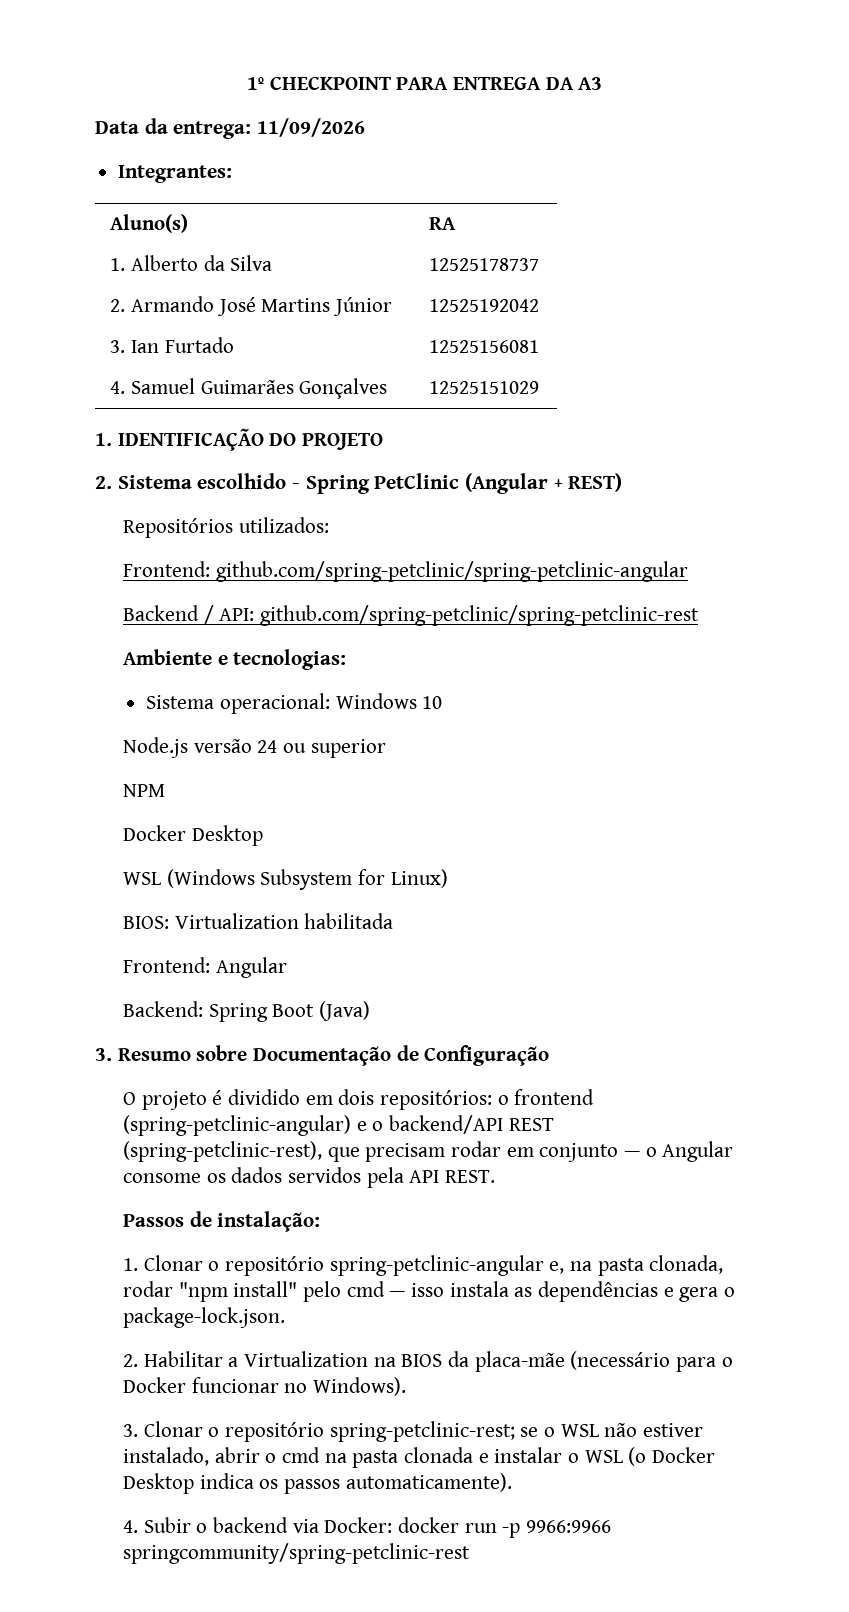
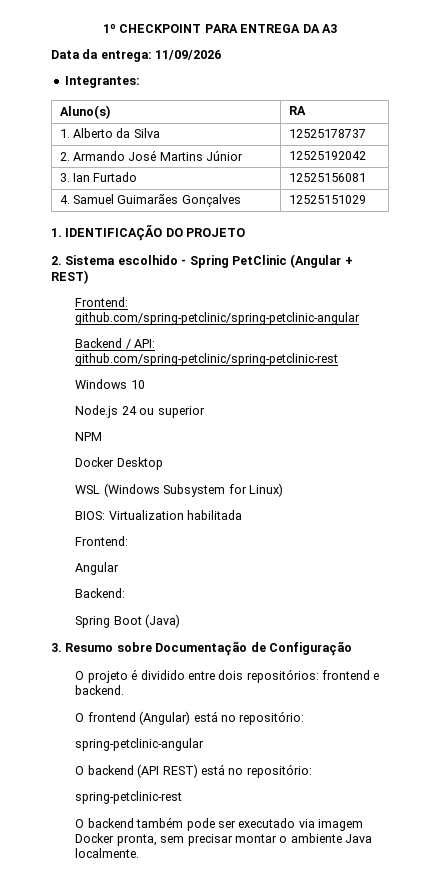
[123,517,329,538] // Repositórios utilizados: -> (88, 277) none
[123,649,347,670] [146,693,330,714] Ambiente e tecnologias: // Sistema operacional: -> (339, 359) none
[193,739,252,753] versão -> (119, 411) none
(211, 965) none -> (129, 541) //
(204, 1009) none -> (126, 593) //
[305,1095,333,1105] em -> [187,671,215,680] entre
[497,1089,595,1105] [123,1115,554,1136] [123,1141,734,1162] [123,1167,496,1188] [123,1211,321,1232] [123,1255,724,1276] [123,1281,736,1302] [123,1307,286,1328] [123,1351,733,1372] [123,1377,407,1396] [123,1421,704,1442] [123,1447,716,1468] [123,1473,512,1494] [123,1517,612,1538] [123,1543,471,1564] o frontend (spring-petclinic-angular) e o backend/API REST (spring-petclinic-rest), que precisam rodar em conjunto — o Angular consome os dados servidos pela API REST. // Passos de instalação: // 1. Clonar o repositório spring-petclinic-angular e, na pasta clonada, rodar "npm install" pelo cmd — isso instala as dependências e gera o package-lock.json. // 2. Habilitar a Virtualization na BIOS da placa-mãe (necessário para o Docker funcionar no Windows). // 3. Clonar o repositório spring-petclinic-rest; se o WSL não estiver instalado, abrir o cmd na pasta clonada e instalar o WSL (o Docker Desktop indica os passos automaticamente). // 4. Subir o backend via Docker: docker run -p 9966:9966 springcommunity/spring-petclinic-rest -> [322,670,380,680] [75,685,125,695] [75,711,305,725] [75,738,205,751] [75,764,312,778] [75,791,183,804] [75,817,364,831] [75,833,373,846] [75,848,140,858] frontend e backend. // O frontend (Angular) está no repositório: // spring-petclinic-angular // O backend (API REST) está no repositório: // spring-petclinic-rest // O backend também pode ser executado via imagem Docker pronta, sem precisar montar o ambiente Java localmente.

